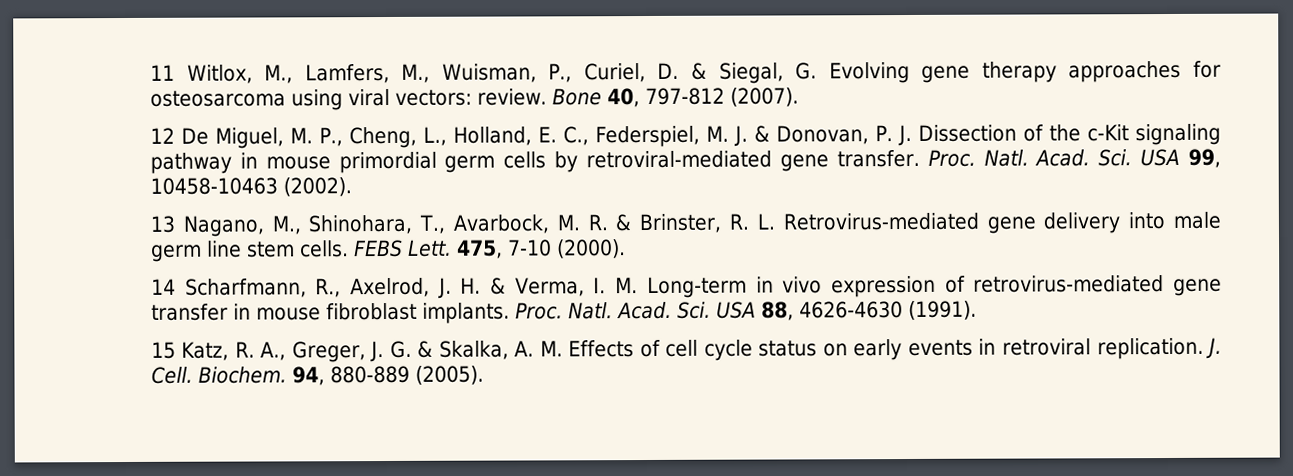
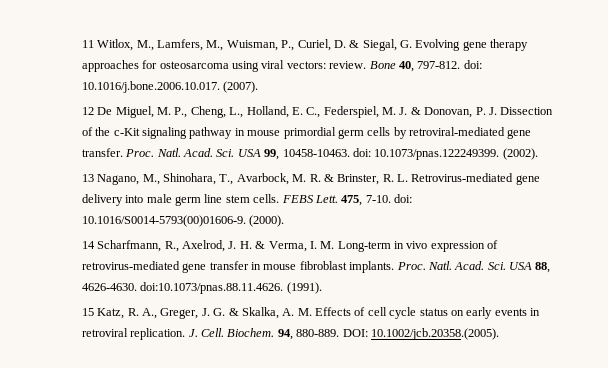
[644,87,725,106] 797-812 -> [417,60,482,69] [81,81,220,93] 797-812. doi: 10.1016/j.bone.2006.10.017.
[149,177,278,195] 10458-10463 -> [282,148,500,160] 10458-10463. doi: 10.1073/pnas.122249399.
[507,239,552,257] 7-10 -> [365,194,413,203] [81,215,246,227] 7-10. doi: 10.1016/S0014-5793(00)01606-9.
[798,301,903,319] 4626-4630 -> [81,282,284,294] 4626-4630. doi:10.1073/pnas.88.11.4626.
[329,365,484,385] 880-889 (2005). -> [296,328,499,340] 880-889. DOI: 10.1002/jcb.20358.(2005).

